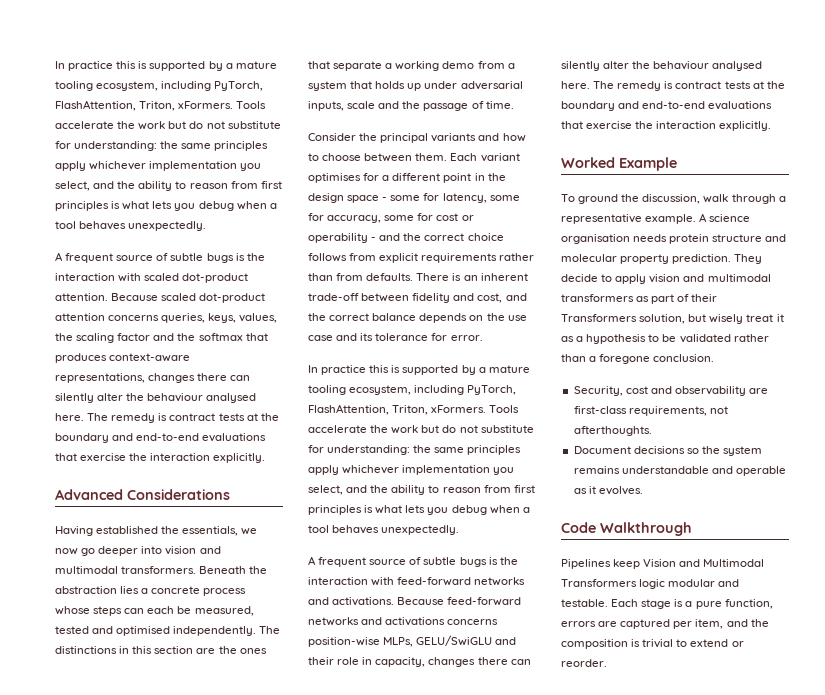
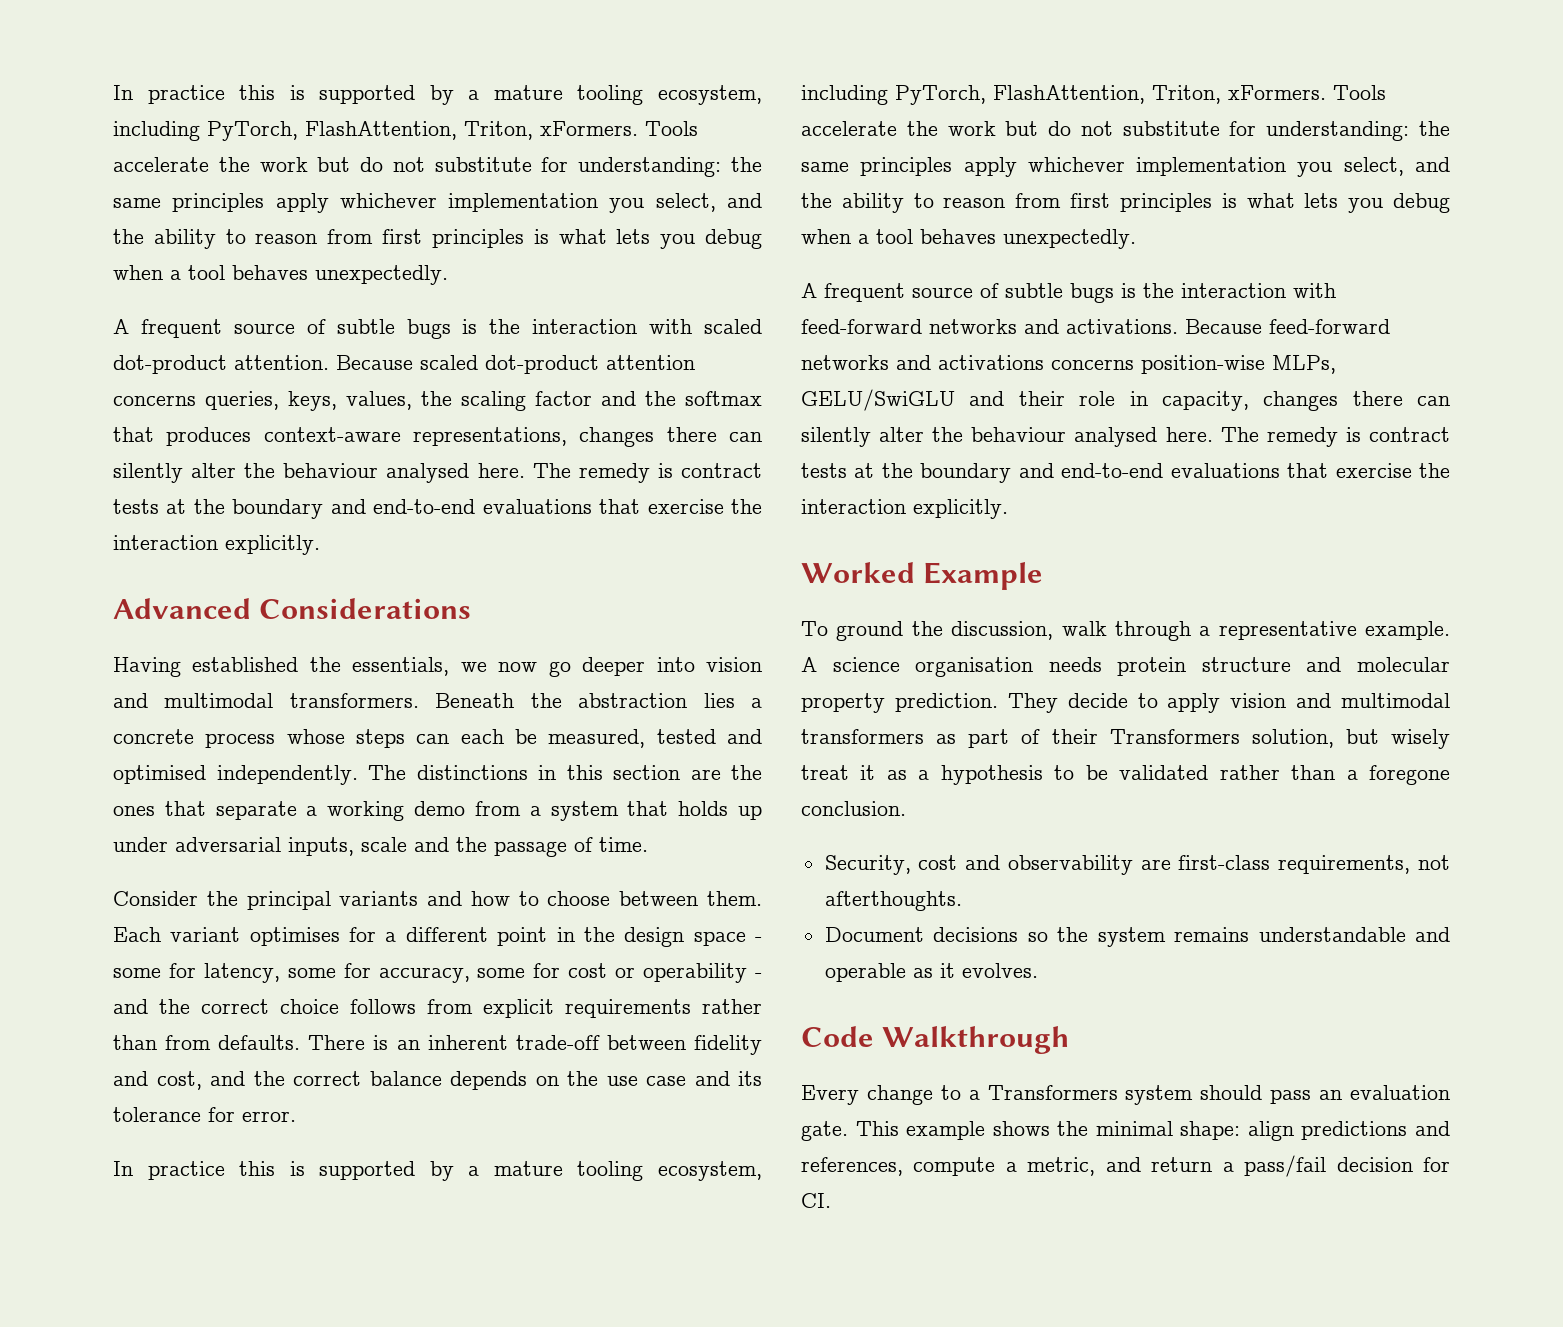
[561,559,765,569] [561,579,740,589] [561,599,773,609] [561,619,769,629] [561,639,744,649] [561,659,607,667] Pipelines keep Vision and Multimodal Transformers logic modular and testable. Each stage is a pure function, errors are captured per item, and the composition is trivial to extend or reorder. -> [801,1085,1450,1105] [801,1121,1450,1141] [801,1155,1450,1177] [801,1193,831,1208] Every change to a Transformers system should pass an evaluation gate. This example shows the minimal shape: align predictions and references, compute a metric, and return a pass/fail decision for CI.

